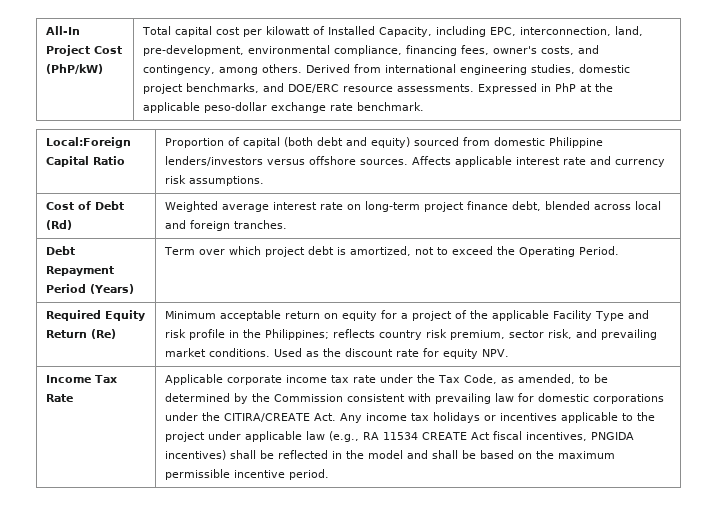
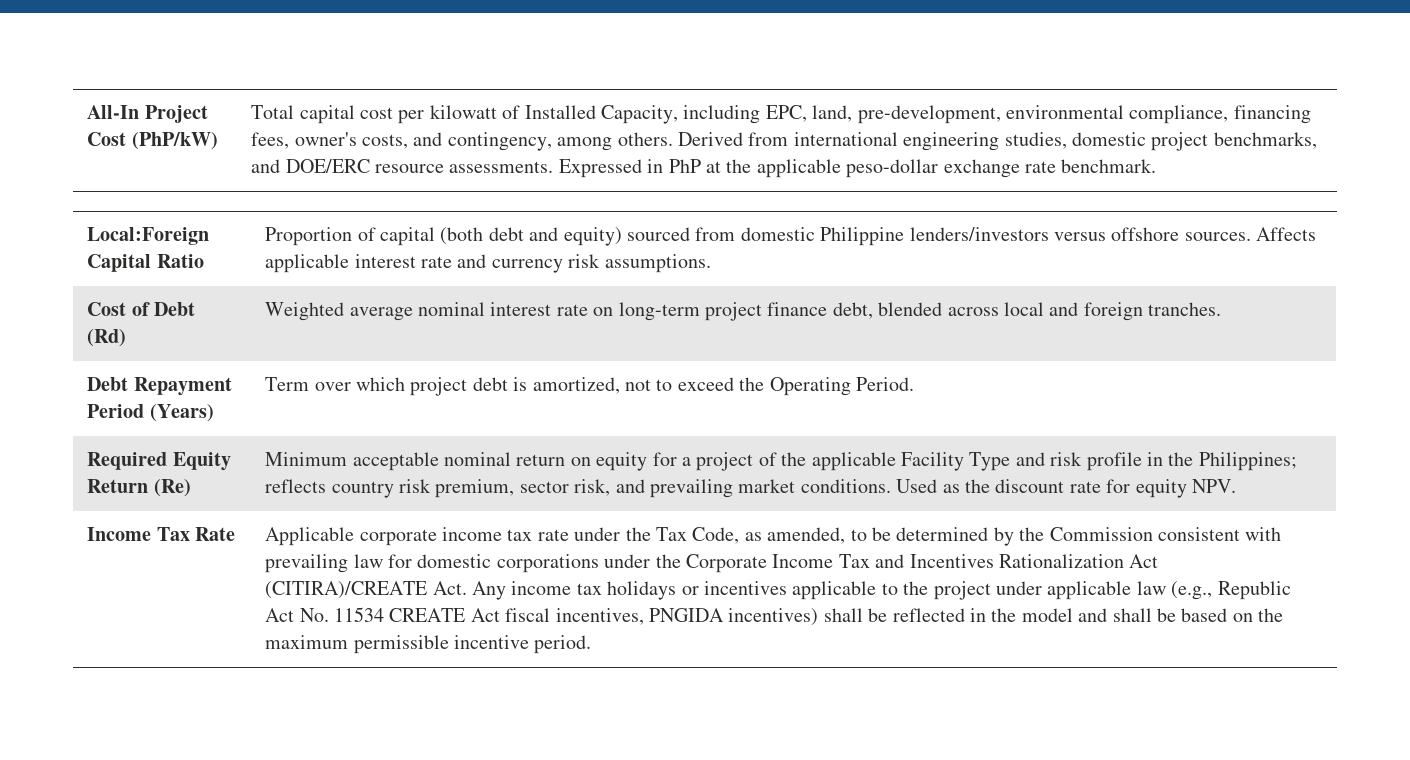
[519,27,611,36] interconnection, -> (807, 113) none
(269, 208) none -> [417,302,485,316] nominal
(281, 315) none -> [443,452,511,466] nominal
[223,413,310,422] CITIRA/CREATE -> [685,554,1159,573] [265,581,428,599] Corporate Income Tax and Incentives Rationalization Act (CITIRA)/CREATE
[362,432,379,440] RA -> [1217,581,1291,600] [265,608,329,622] Republic Act No.

